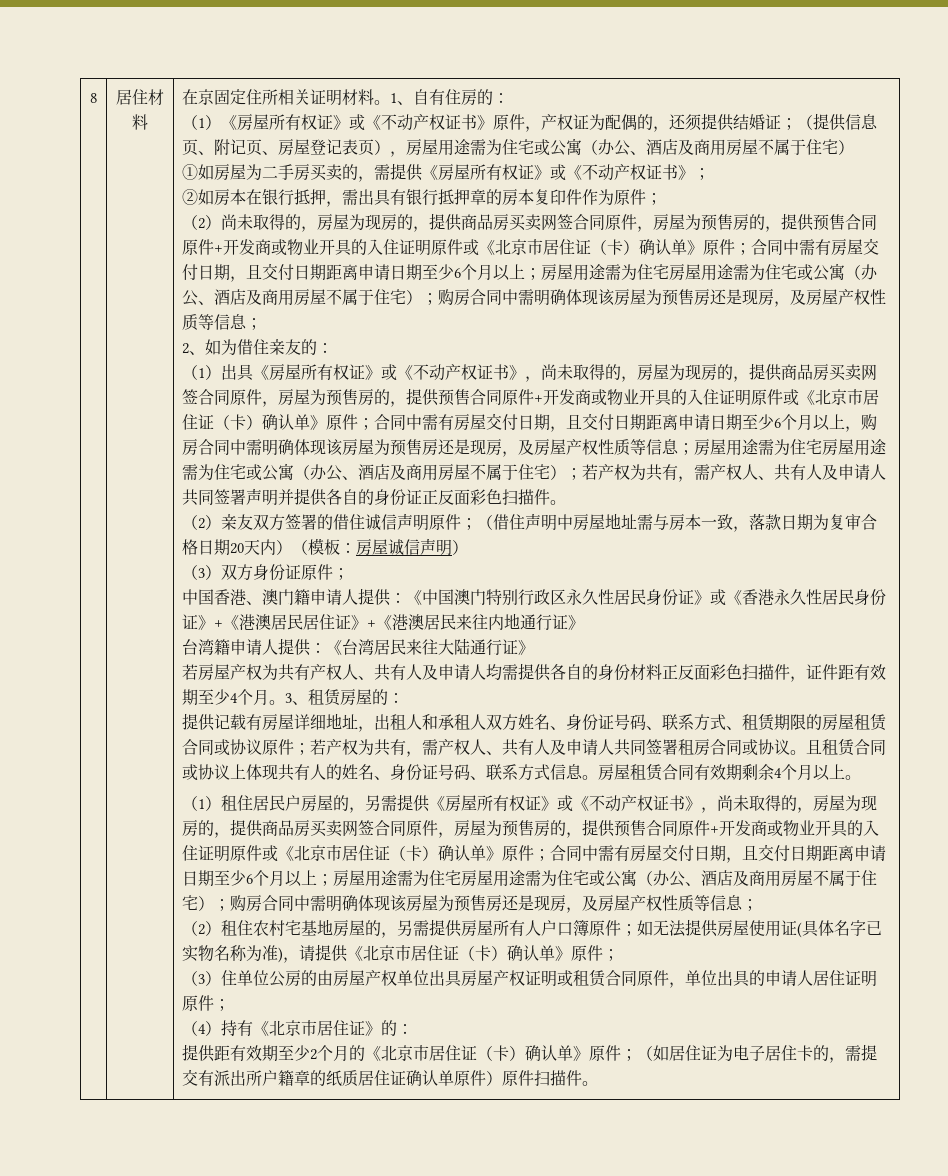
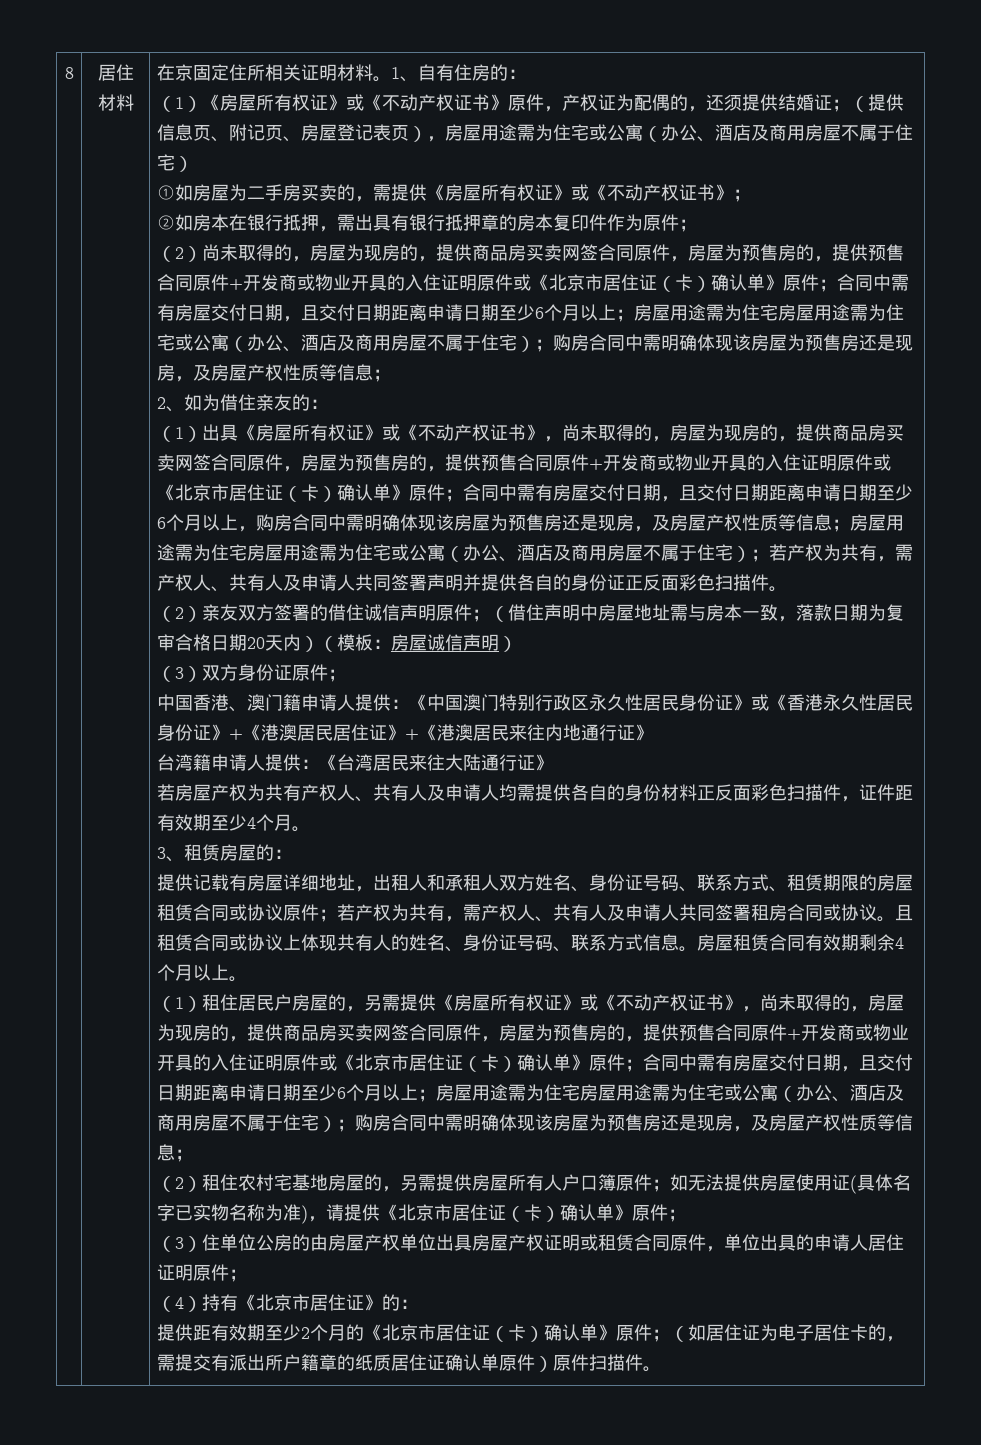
(286, 702) none -> (310, 829) //

